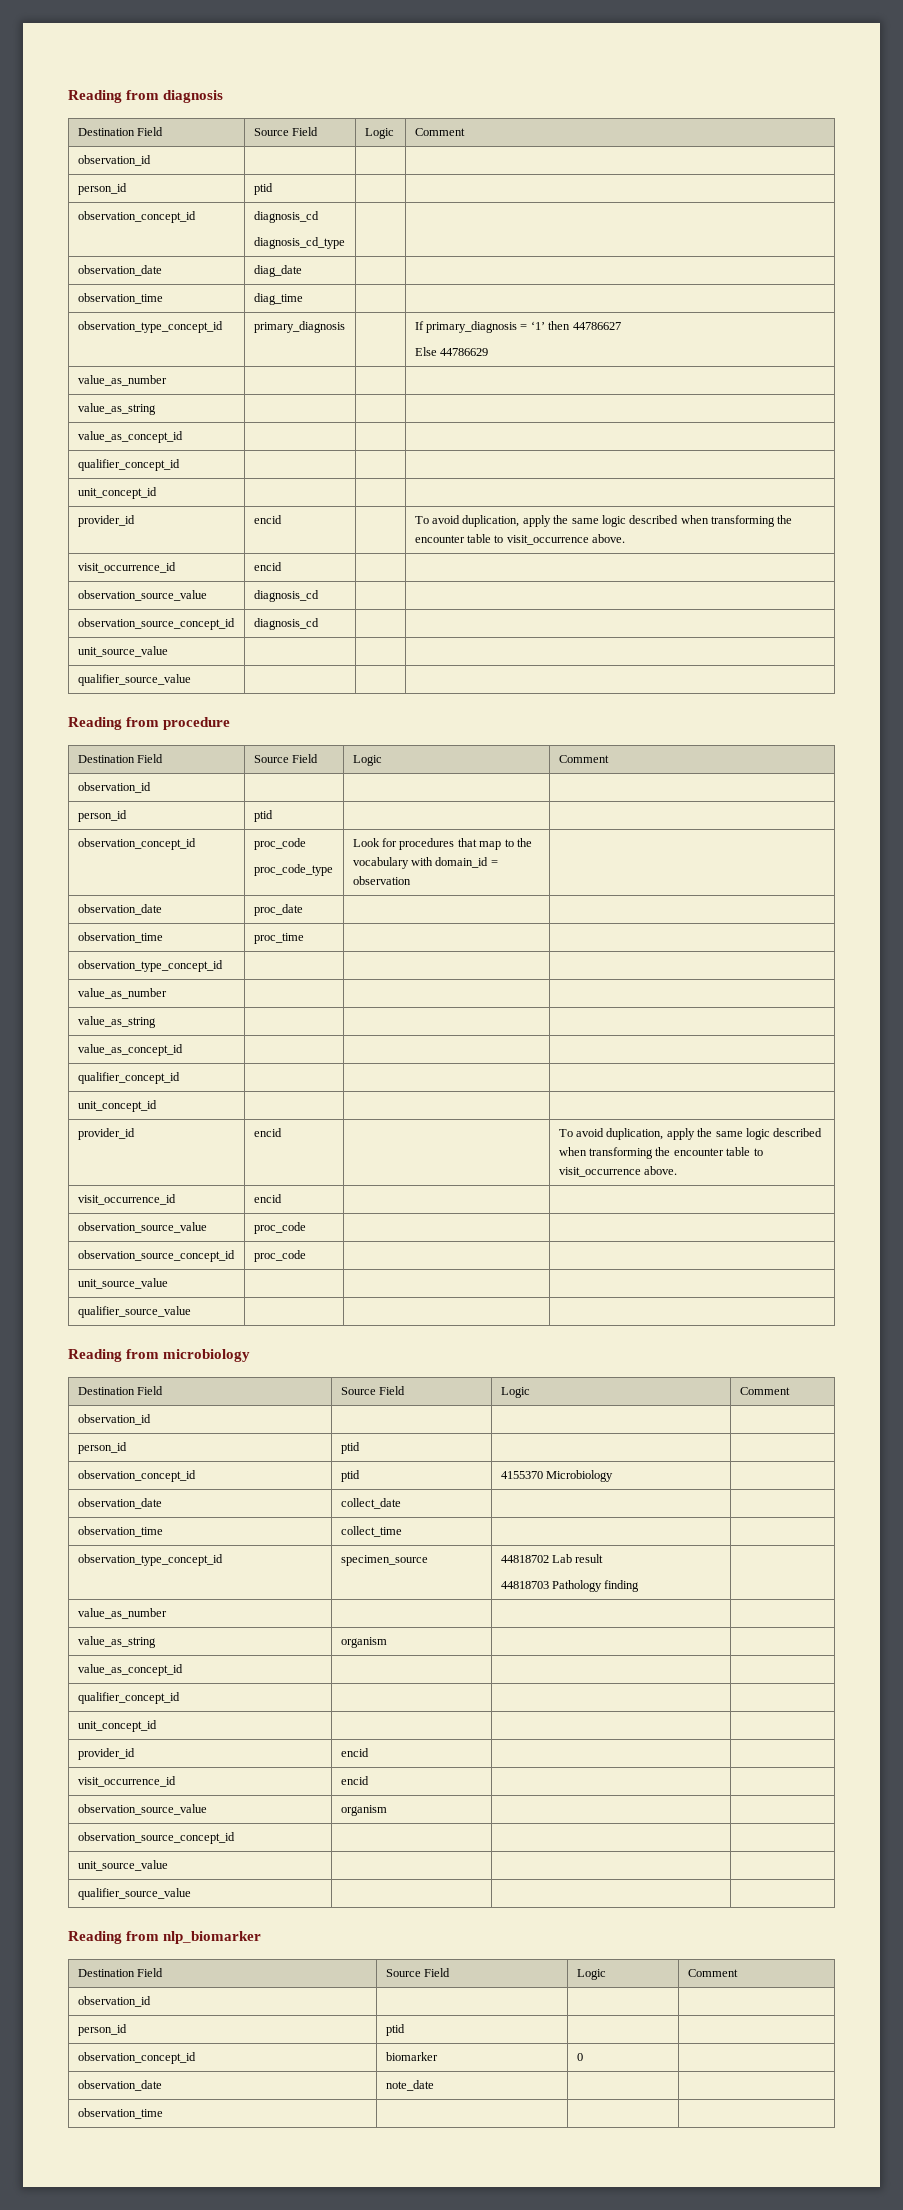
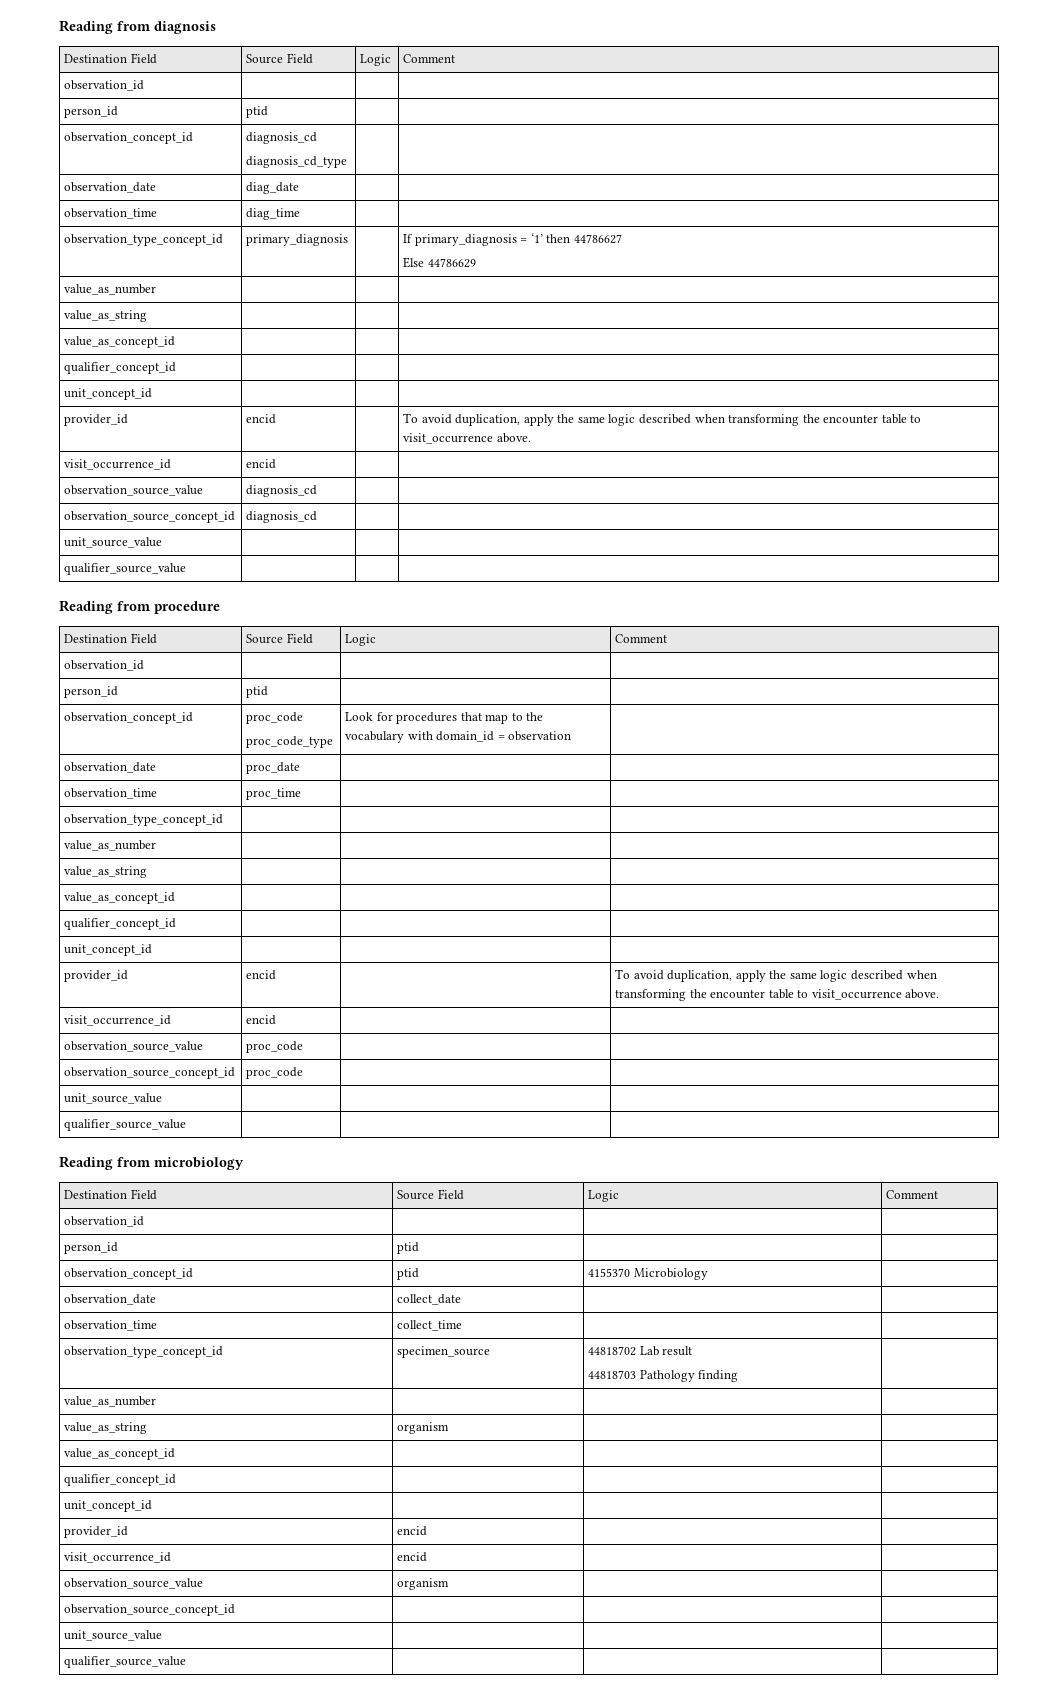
[68,1931,262,1944] [77,1968,164,1977] [385,1968,451,1977] [576,1969,606,1980] [687,1969,738,1977] [77,1996,151,2007] [77,2024,127,2036] [385,2024,405,2036] [77,2052,196,2064] [385,2052,438,2061] [576,2053,583,2061] [77,2080,162,2091] [385,2080,434,2091] [77,2108,163,2119] // Reading from nlp_biomarker // Destination Field | Source Field | Logic | Comment // observation_id | | | // person_id | ptid | | // observation_concept_id | biomarker | 0 | // observation_date | note_date | | // observation_time | | | -> (187, 1662) none

